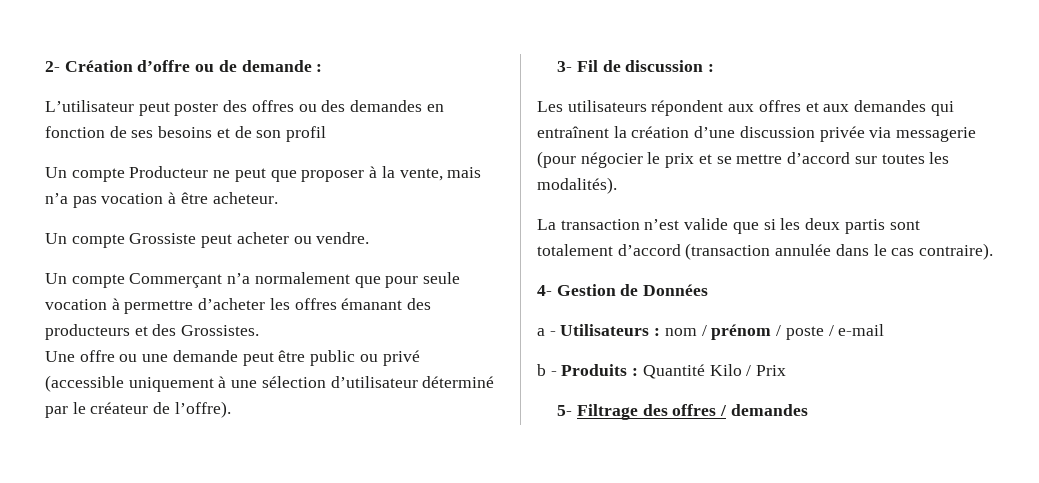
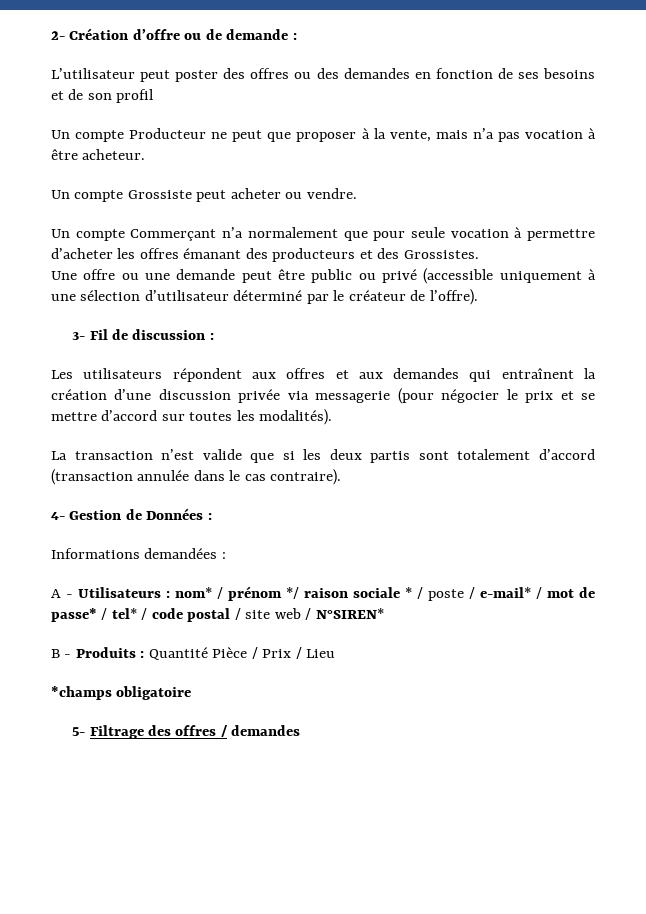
[537,328,545,336] // a -> [207,513,212,520] [51,548,226,559] [51,589,61,598] : // Informations demandées : // A
[664,328,697,336] nom -> [175,587,212,598] nom*
[776,324,885,340] [537,364,546,376] / poste / e-mail // b -> [286,587,595,601] [51,608,384,622] [51,649,60,658] */ raison sociale * / poste / e-mail* / mot de passe* / tel* / code postal / site web / N°SIREN* // B
[709,364,742,376] Kilo -> [212,647,248,658] Pièce
(787, 370) none -> [295,647,336,659] [51,686,192,700] / Lieu // *champs obligatoire

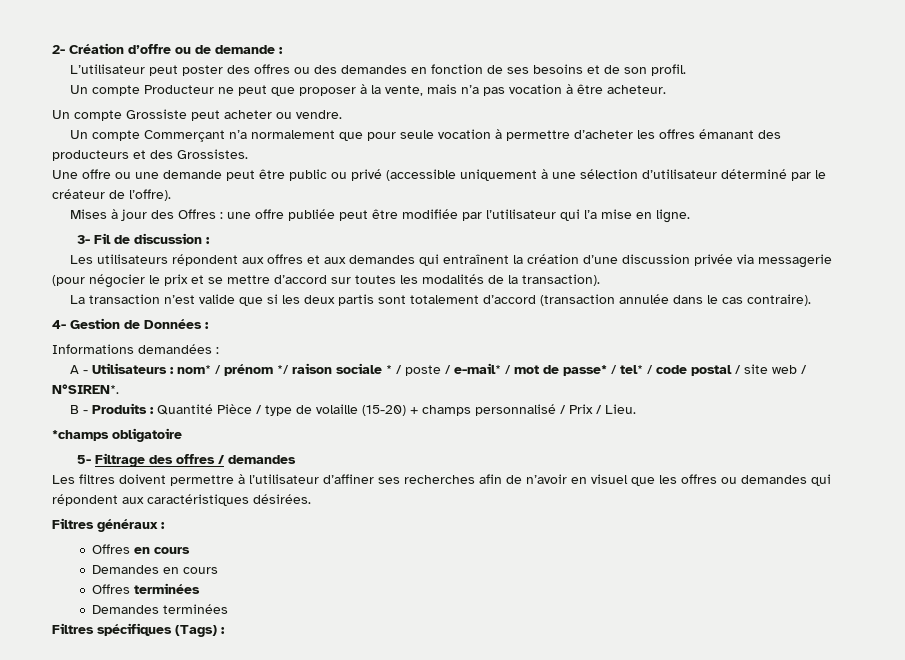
[116,89,155,103] profil -> [651,64,687,76] profil.
(478, 297) none -> [70,209,691,223] // Mises à jour des Offres : une offre publiée peut être modifiée par l’utilisateur qui l’a mise en ligne.
[259,409,333,425] modalités). -> [422,274,600,286] modalités de la transaction).
[315,608,384,619] N°SIREN* -> [52,384,119,394] N°SIREN*.
(258, 653) none -> [265,404,567,416] type de volaille (15-20) + champs personnalisé /
[306,649,336,658] Lieu -> [605,404,637,414] Lieu.
(301, 730) none -> [52,474,831,486] [52,494,311,506] [52,518,165,532] [92,544,191,554] [92,565,219,574] [92,583,201,594] [92,604,229,614] [52,623,225,637] // Les filtres doivent permettre à l’utilisateur d’affiner ses recherches afin de n’avoir en visuel que les offres ou demandes qui répondent aux caractéristiques désirées. // Filtres généraux : // Offres en cours // Demandes en cours // Offres terminées // Demandes terminées // Filtres spécifiques (Tags) :

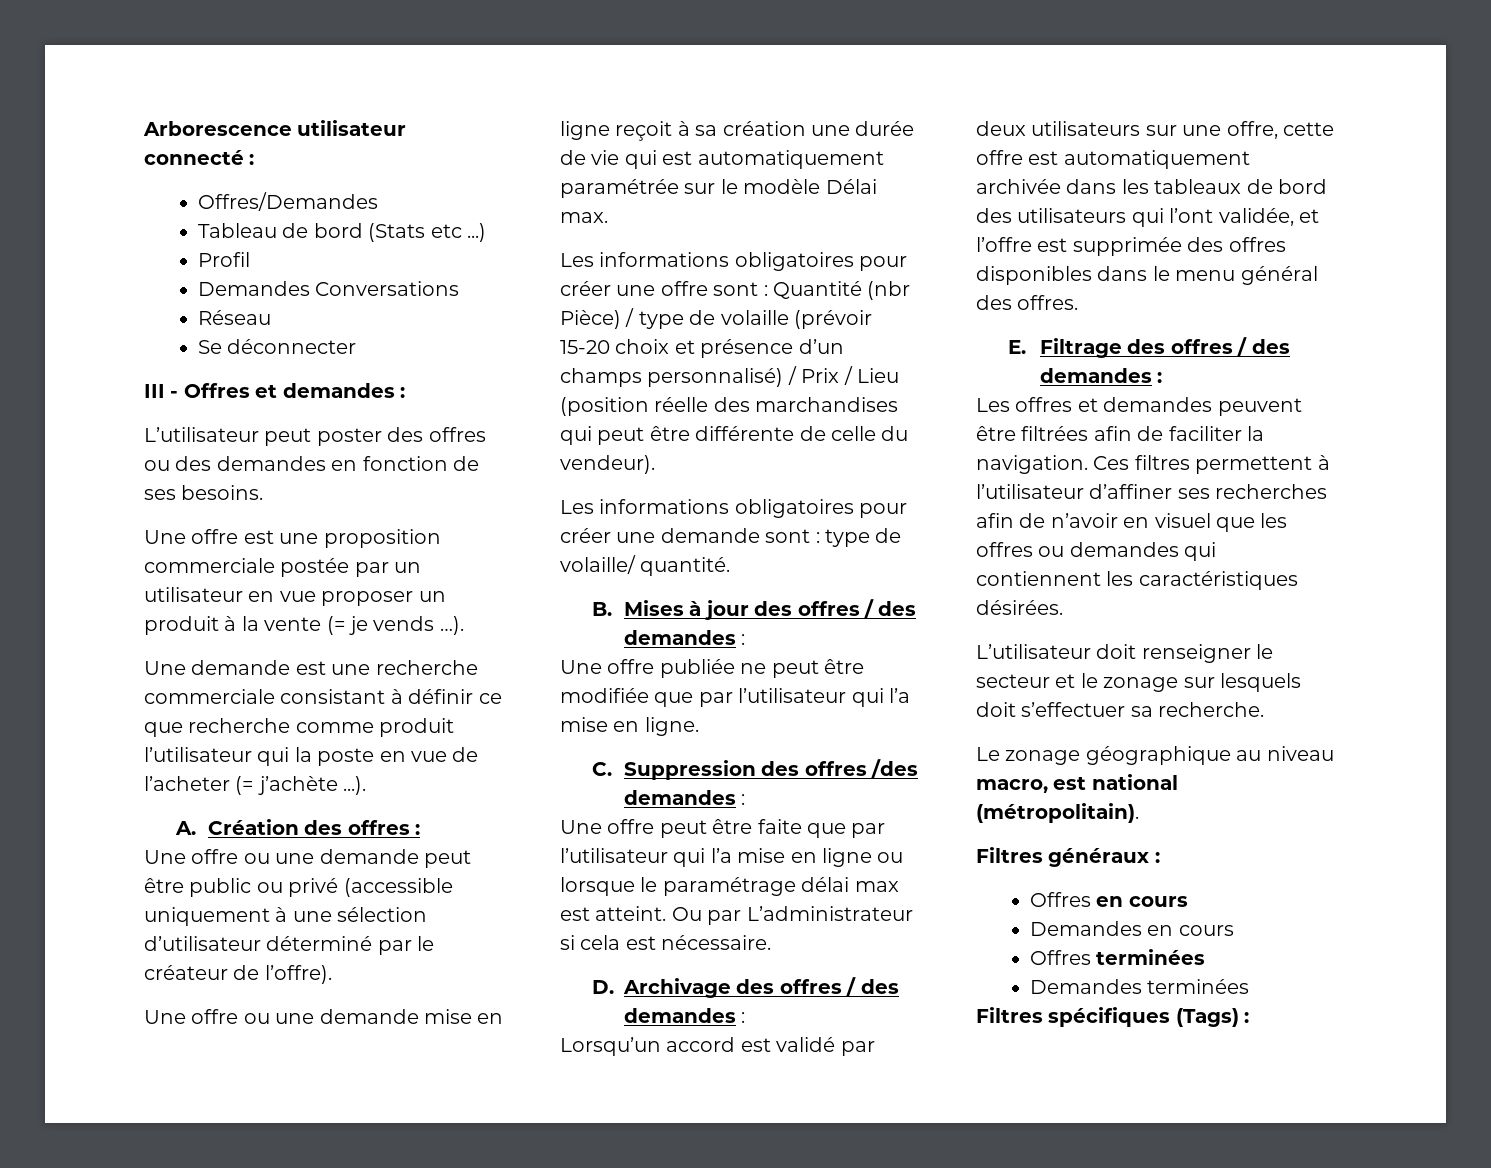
[52,43,275,54] 2- Création d’offre ou de demande -> [143,120,407,136] [144,150,255,165] [197,192,378,211] [197,223,486,242] [197,252,250,267] [197,281,460,296] [197,310,271,325] [197,339,357,354] [144,383,395,398] Arborescence utilisateur connecté : // Offres/Demandes // Tableau de bord (Stats etc ...) // Profil // Demandes Conversations // Réseau // Se déconnecter // III - Offres et demandes
[533,64,687,76] [70,84,667,96] [52,109,342,121] [70,129,782,142] [52,149,248,161] besoins et de son profil. // Un compte Producteur ne peut que proposer à la vente, mais n’a pas vocation à être acheteur. // Un compte Grossiste peut acheter ou vendre. // Un compte Commerçant n’a normalement que pour seule vocation à permettre d’acheter les offres émanant des producteurs et des Grossistes. -> [181,485,264,500] [144,529,441,548] [144,558,422,577] [144,587,446,606] [144,616,464,635] [144,660,478,675] [144,689,502,704] [144,718,455,737] [144,747,479,766] [144,776,367,795] [174,819,421,835] besoins. // Une offre est une proposition commerciale postée par un utilisateur en vue proposer un produit à la vente (= je vends …). // Une demande est une recherche commerciale consistant à définir ce que recherche comme produit l’utilisateur qui la poste en vue de l’acheter (= j’achète ...). // A. Création des offres :
[70,209,252,221] Mises à jour des Offres : une -> [144,1009,504,1024] [560,121,915,141] [560,150,884,169] [560,179,877,198] [560,212,608,223] [560,252,908,271] [560,281,911,300] [560,308,872,329] [560,339,844,358] [560,366,899,387] [560,397,899,416] [560,426,909,445] [560,455,655,474] [560,499,908,518] [560,528,902,547] [560,555,731,576] [591,599,917,620] [623,630,746,645] [560,660,602,674] Une offre ou une demande mise en ligne reçoit à sa création une durée de vie qui est automatiquement paramétrée sur le modèle Délai max. // Les informations obligatoires pour créer une offre sont : Quantité (nbr Pièce) / type de volaille (prévoir 15-20 choix et présence d’un champs personnalisé) / Prix / Lieu (position réelle des marchandises qui peut être différente de celle du vendeur). // Les informations obligatoires pour créer une demande sont : type de volaille/ quantité. // B. Mises à jour des offres / des demandes : // Une
(336, 215) none -> [740,663,767,674] ne
(459, 214) none -> [654,692,694,707] que
[76,233,210,244] [70,254,833,268] [52,274,600,288] [70,294,812,306] [52,318,209,329] [52,344,219,354] [70,363,808,376] [52,384,119,394] [70,403,637,416] [52,428,182,442] [76,455,91,464] 3- Fil de discussion : // Les utilisateurs répondent aux offres et aux demandes qui entraînent la création d’une discussion privée via messagerie (pour négocier le prix et se mettre d’accord sur toutes les modalités de la transaction). // La transaction n’est valide que si les deux partis sont totalement d’accord (transaction annulée dans le cas contraire). // 4- Gestion de Données : // Informations demandées : // A - Utilisateurs : nom* / prénom */ raison sociale * / poste / e-mail* / mot de passe* / tel* / code postal / site web / N°SIREN*. // B - Produits : Quantité Pièce / type de volaille (15-20) + champs personnalisé / Prix / Lieu. // *champs obligatoire // 5- -> [591,759,919,780] [623,790,746,805] [560,819,886,838] [560,848,904,867] [560,877,899,896] [560,906,913,925] [560,935,772,950] [591,977,899,998] [623,1008,746,1023] [560,1037,875,1056] [976,121,1334,139] [976,150,1250,169] [976,179,1327,194] [976,208,1319,227] [976,237,1286,256] [976,266,1318,285] [976,295,1079,310] [1007,340,1026,354] C. Suppression des offres /des demandes : // Une offre peut être faite que par l’utilisateur qui l’a mise en ligne ou lorsque le paramétrage délai max est atteint. Ou par L’administrateur si cela est nécessaire. // D. Archivage des offres / des demandes : // Lorsqu’un accord est validé par deux utilisateurs sur une offre, cette offre est automatiquement archivée dans les tableaux de bord des utilisateurs qui l’ont validée, et l’offre est supprimée des offres disponibles dans le menu général des offres. // E.
[227,455,296,464] [52,474,234,486] demandes // Les filtres doivent permettre -> [1251,339,1290,354] [1039,368,1163,383] [976,397,1302,416] [976,426,1264,441] [976,455,1313,474] des demandes : // Les offres et demandes peuvent être filtrées afin de faciliter la navigation. Ces filtres permettent
[52,494,144,506] répondent aux -> [976,571,1134,586] contiennent les
(311, 499) none -> [976,644,1274,663] [976,673,1301,692] [976,702,1265,717] [976,746,1334,765] [976,774,1178,793] [976,803,1139,823] // L’utilisateur doit renseigner le secteur et le zonage sur lesquels doit s’effectuer sa recherche. // Le zonage géographique au niveau macro, est national (métropolitain).

